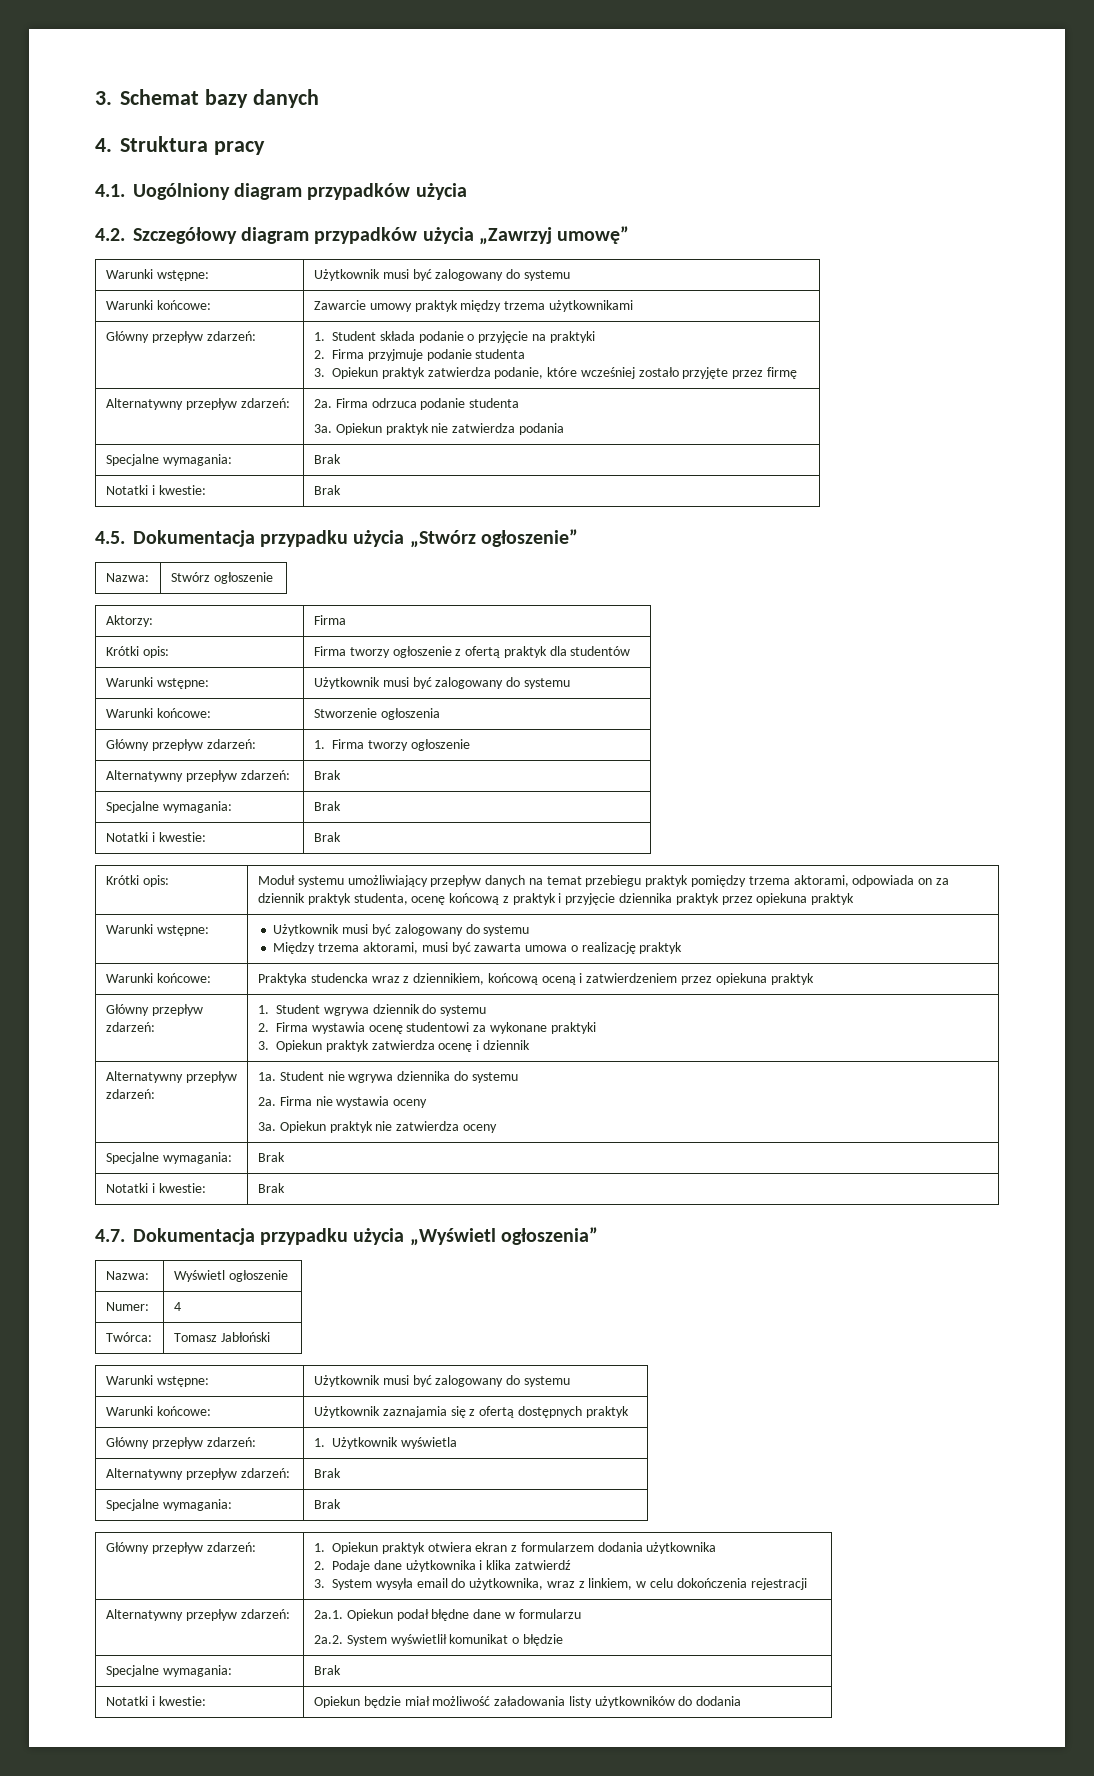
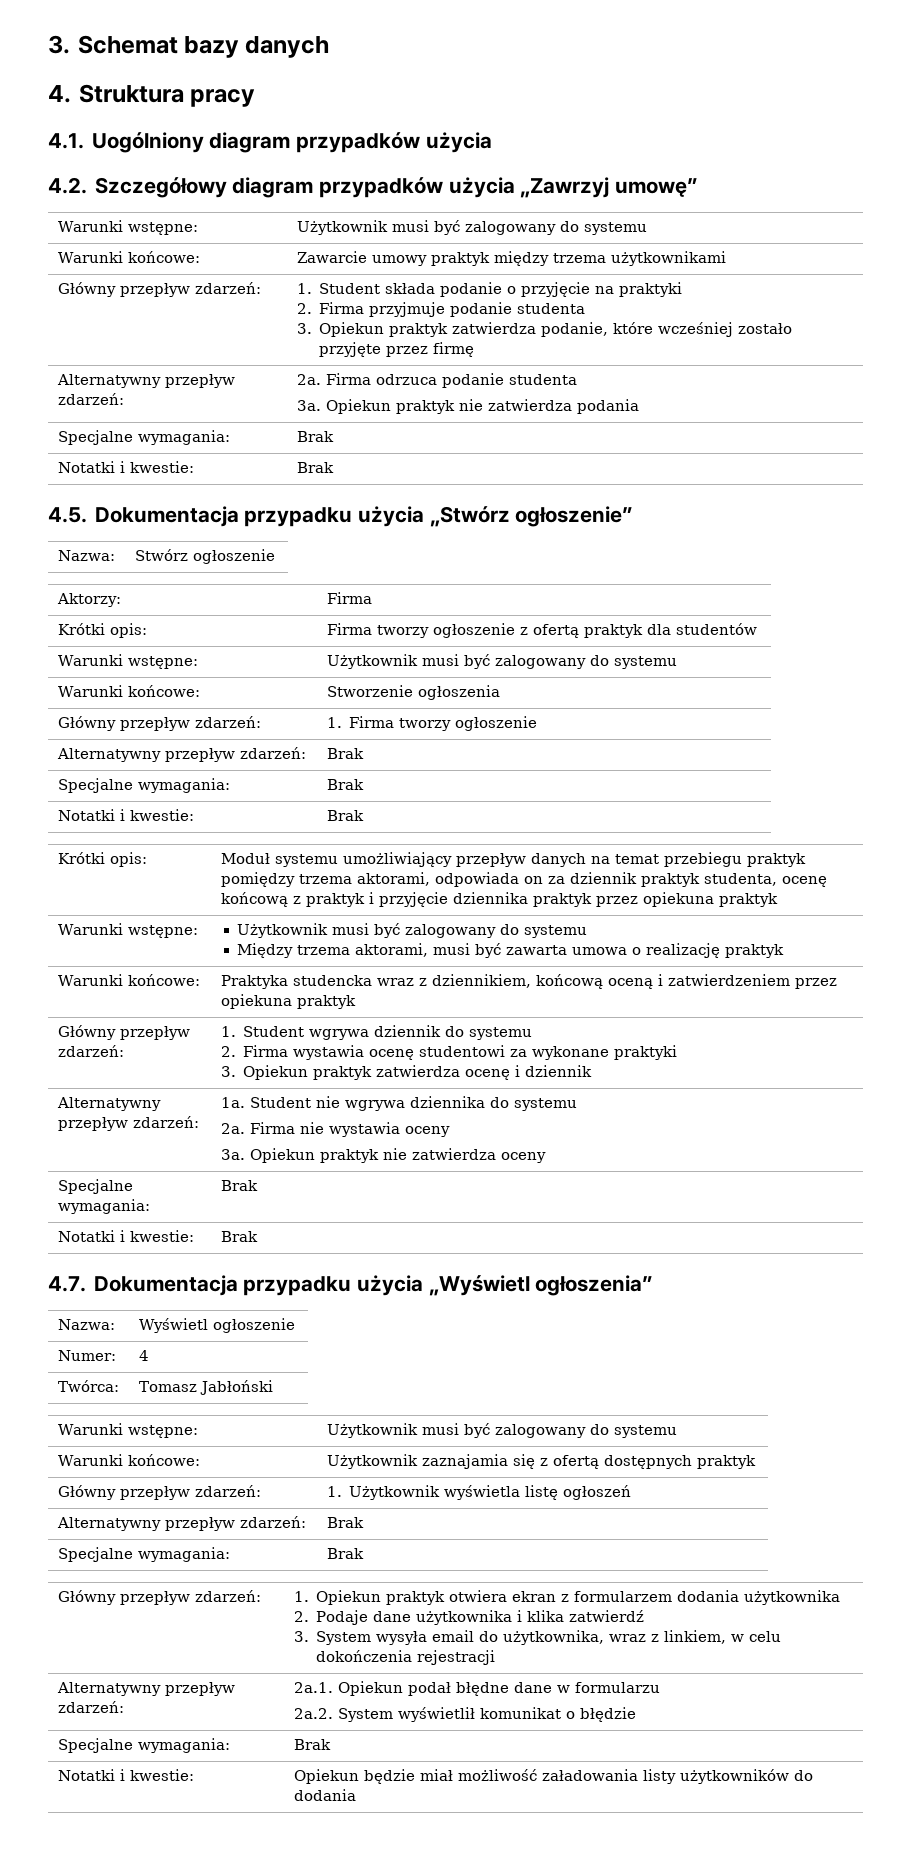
(457, 1443) none -> [525,1485,632,1500] listę ogłoszeń

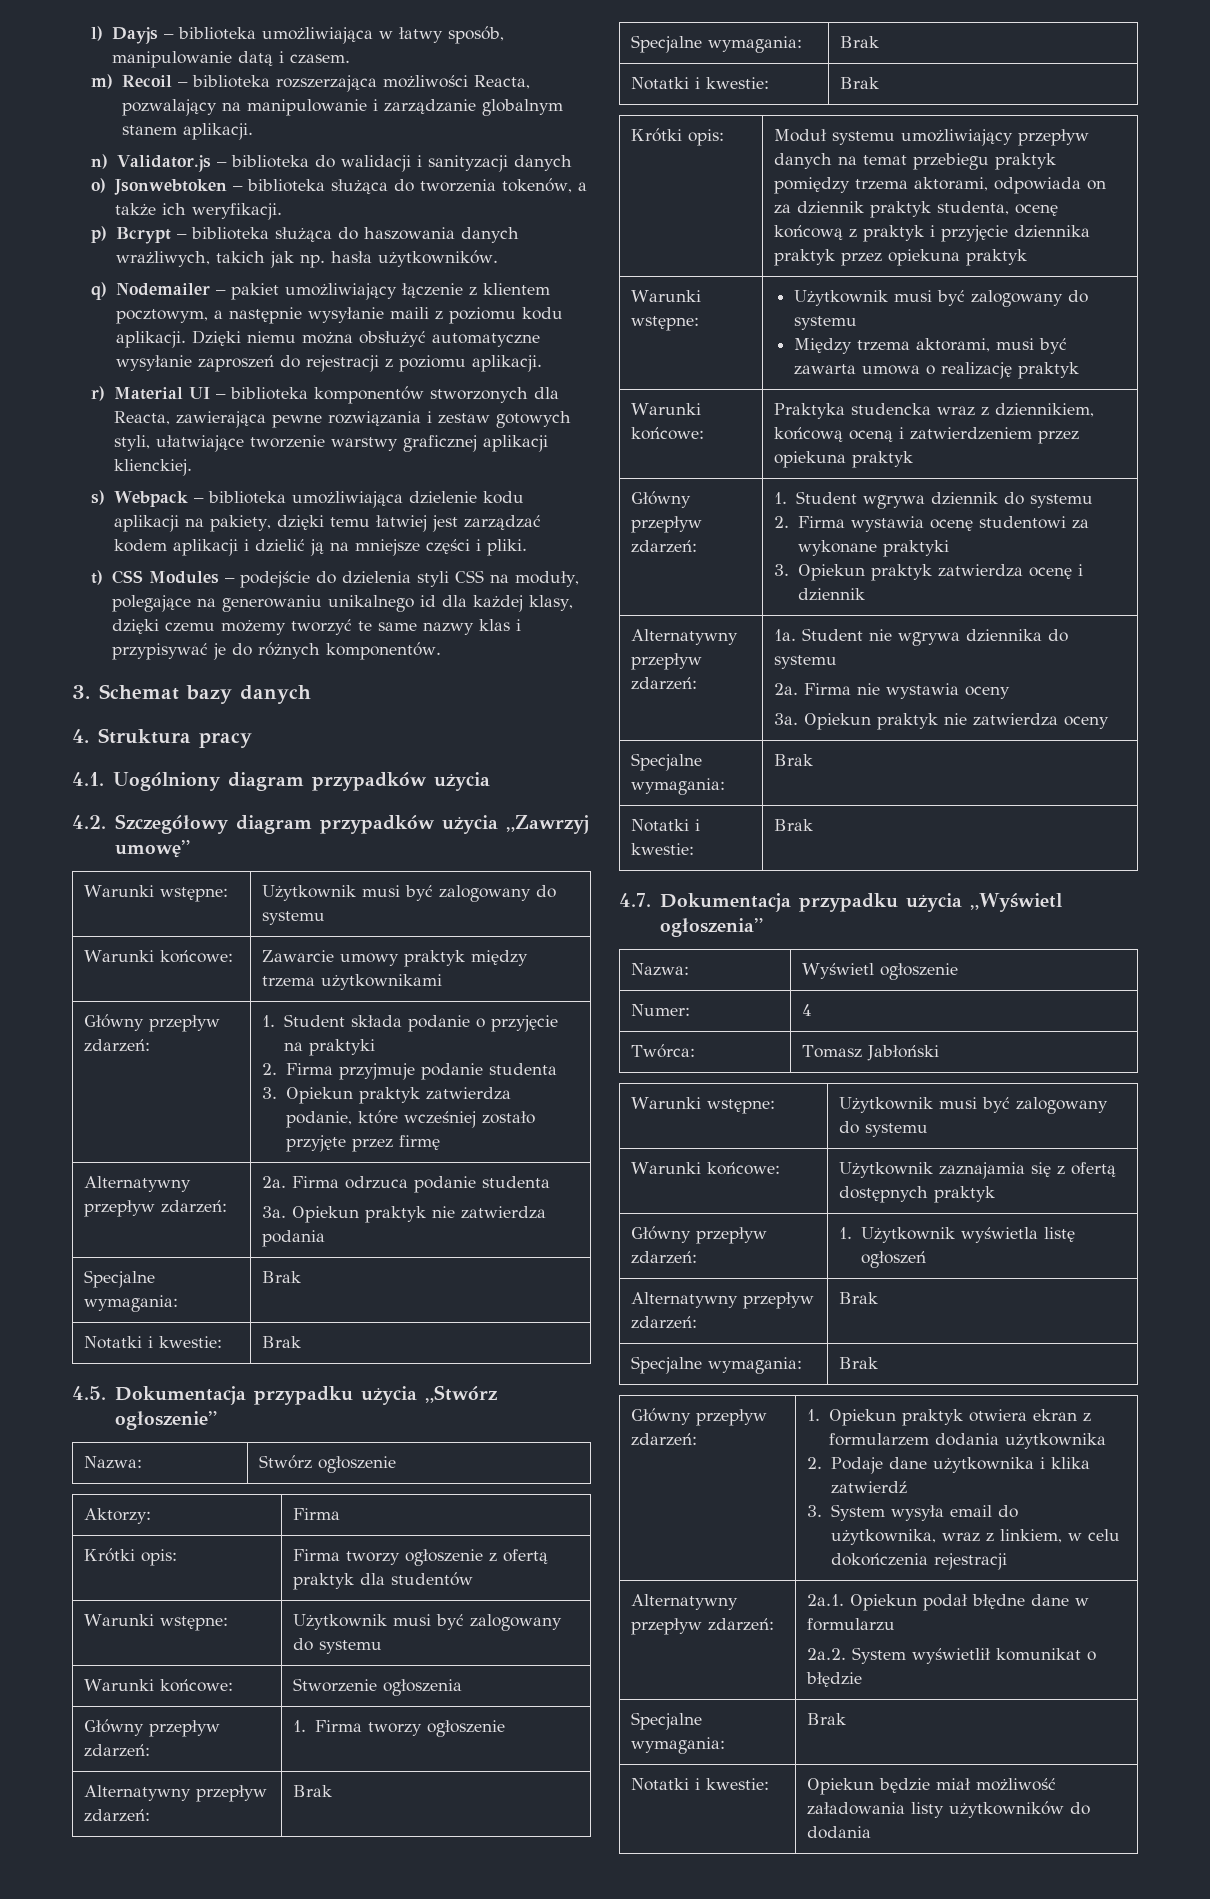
(48, 44) none -> [91,26,505,44] [112,51,351,68] [91,74,531,92] [122,99,564,116] [122,123,254,140] [91,154,573,172] [91,178,588,195] [115,203,283,220] [91,226,520,244] [116,250,499,268] [91,282,551,300] [116,307,564,324] [116,330,541,348] [116,355,543,372] [91,386,560,404] [114,411,572,428] [114,435,549,452] [114,459,193,476] [91,490,525,508] [114,515,542,532] [114,539,528,556] [91,570,580,588] [112,595,574,612] [112,619,522,635] [112,642,442,660] l) Dayjs – biblioteka umożliwiająca w łatwy sposób, manipulowanie datą i czasem. // m) Recoil – biblioteka rozszerzająca możliwości Reacta, pozwalający na manipulowanie i zarządzanie globalnym stanem aplikacji. // n) Validator.js – biblioteka do walidacji i sanityzacji danych // o) Jsonwebtoken – biblioteka służąca do tworzenia tokenów, a także ich weryfikacji. // p) Bcrypt – biblioteka służąca do haszowania danych wrażliwych, takich jak np. hasła użytkowników. // q) Nodemailer – pakiet umożliwiający łączenie z klientem pocztowym, a następnie wysyłanie maili z poziomu kodu aplikacji. Dzięki niemu można obsłużyć automatyczne wysyłanie zaproszeń do rejestracji z poziomu aplikacji. // r) Material UI – biblioteka komponentów stworzonych dla Reacta, zawierająca pewne rozwiązania i zestaw gotowych styli, ułatwiające tworzenie warstwy graficznej aplikacji klienckiej. // s) Webpack – biblioteka umożliwiająca dzielenie kodu aplikacji na pakiety, dzięki temu łatwiej jest zarządzać kodem aplikacji i dzielić ją na mniejsze części i pliki. // t) CSS Modules – podejście do dzielenia styli CSS na moduły, polegające na generowaniu unikalnego id dla każdej klasy, dzięki czemu możemy tworzyć te same nazwy klas i przypisywać je do różnych komponentów. //

